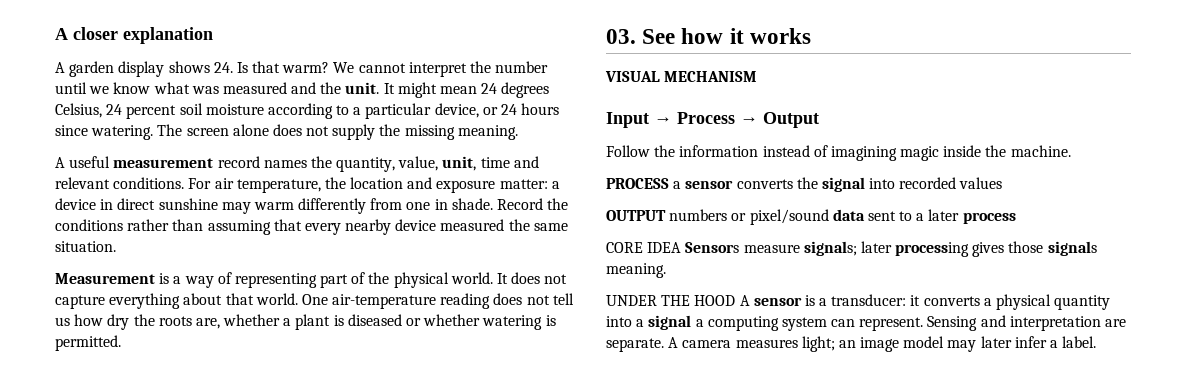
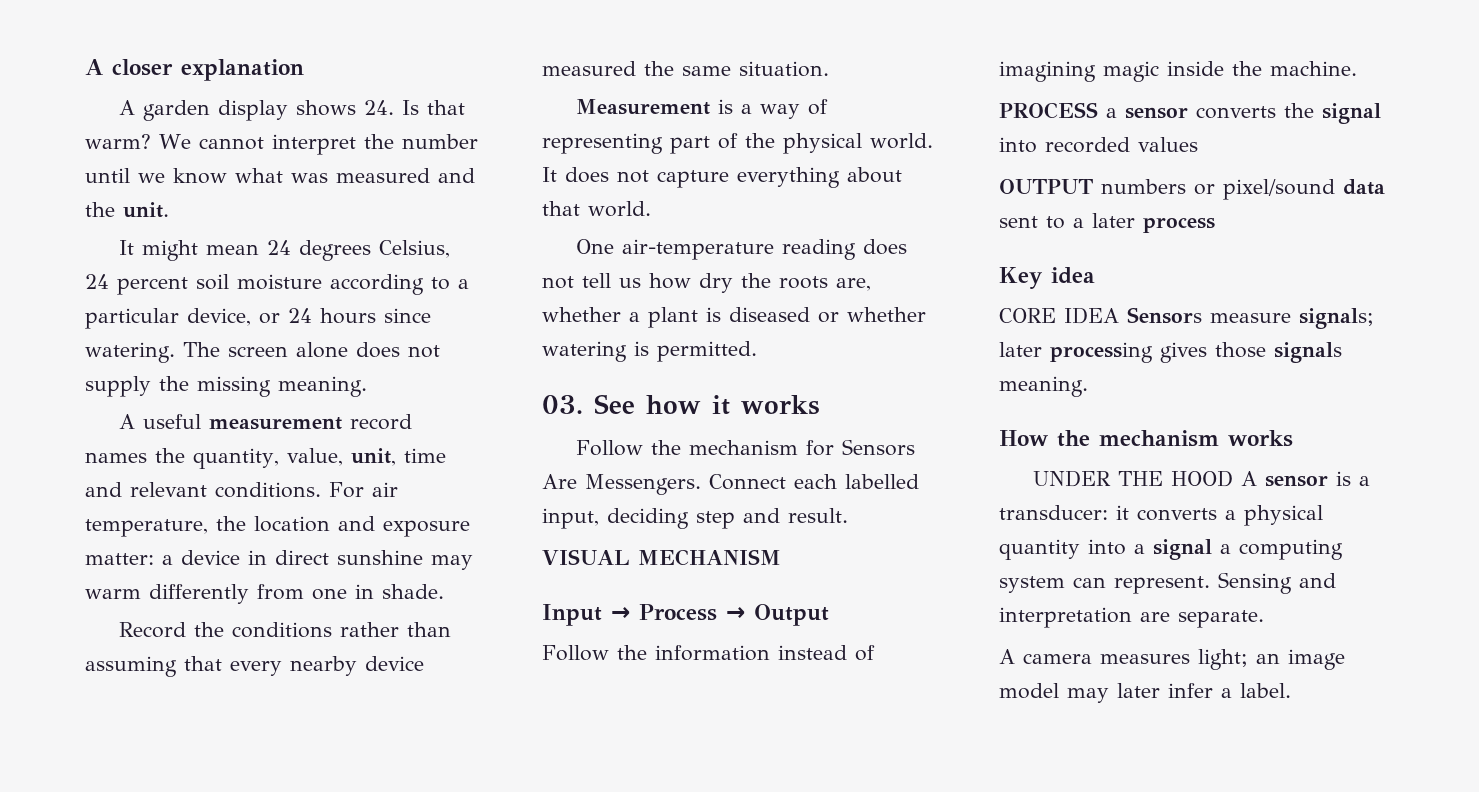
(380, 88) none -> (169, 210) //
(493, 204) none -> (444, 591) //
(298, 299) none -> (651, 209) //
(811, 36) none -> [575,439,915,456] [542,474,919,495] [542,508,848,529] // Follow the mechanism for Sensors Are Messengers. Connect each labelled input, deciding step and result.
(1016, 218) none -> [999,267,1095,289] // Key idea
(666, 270) none -> [999,430,1293,447] // How the mechanism works
(664, 345) none -> (1264, 619) //

